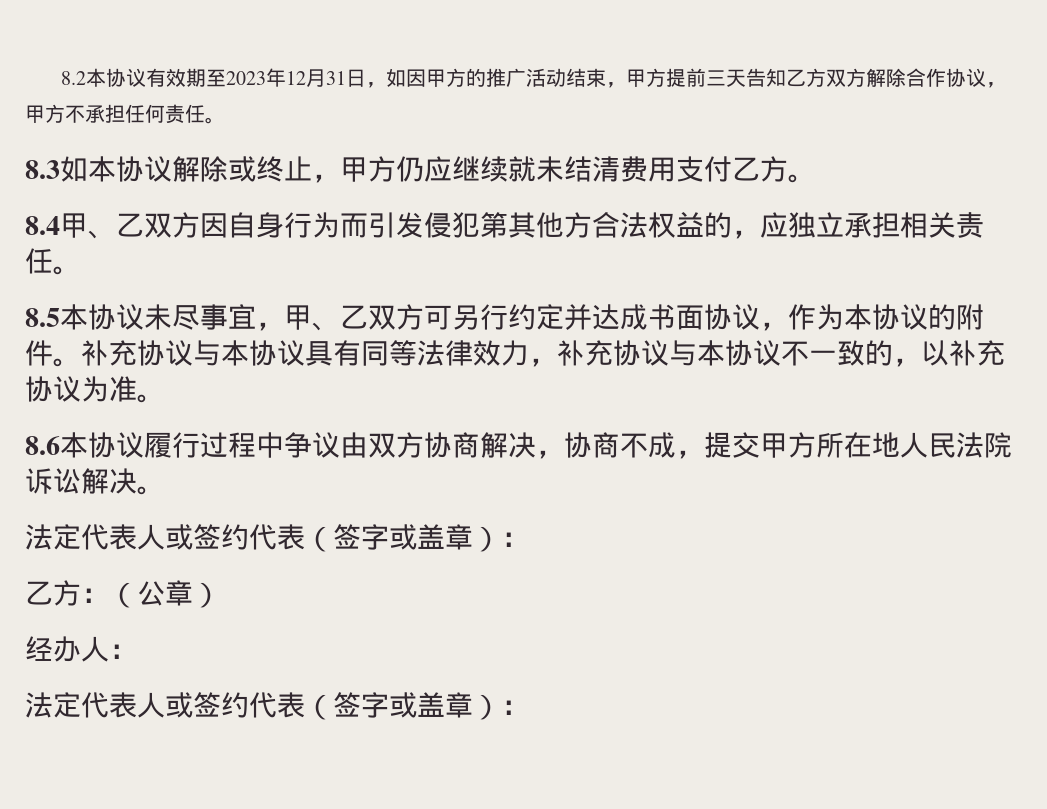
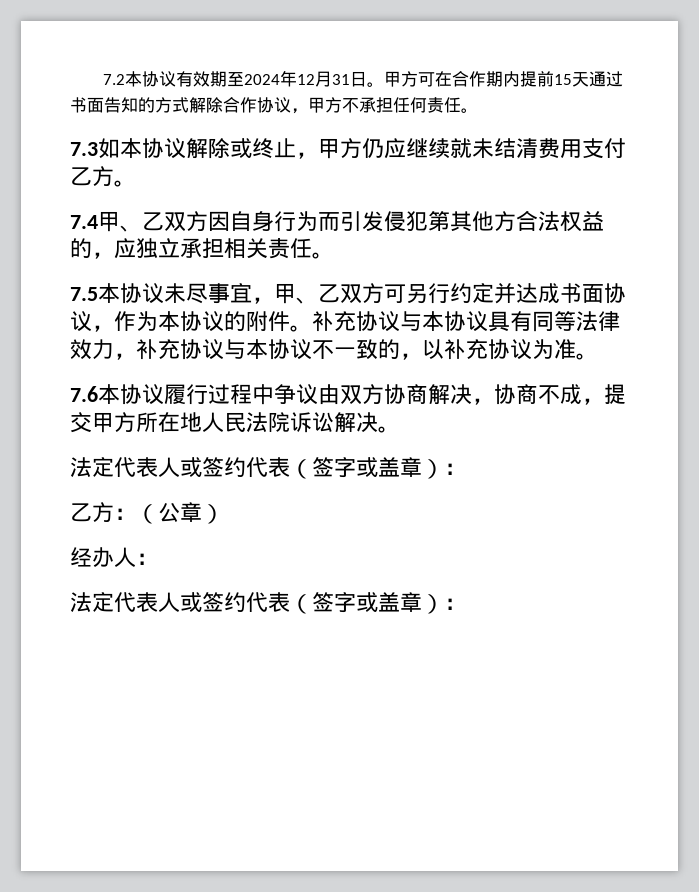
[60,71,86,85] 8.2 -> [103,74,126,85] 7.2
[225,71,266,85] 2023 -> [244,74,281,85] 2024
[365,68,866,88] ，如因甲方的推广活动结束，甲方提前三天告知乙方双方 -> [367,71,624,87] [70,97,189,113] 。甲方可在合作期内提前15天通过书面告知的方式
[25,160,60,179] 8.3 -> [70,142,98,156] 7.3
[25,216,60,235] 8.4 -> [70,215,98,229] 7.4
[25,308,60,327] 8.5 -> [70,287,98,301] 7.5
[25,436,60,455] 8.6 -> [70,386,98,402] 7.6

